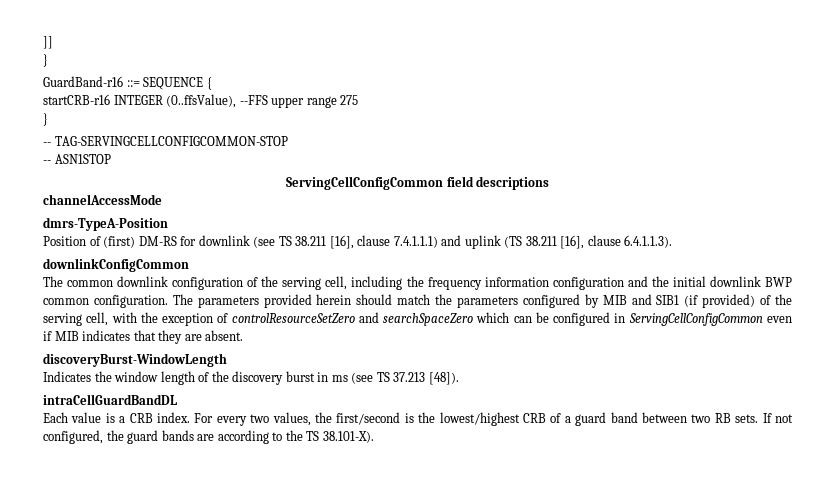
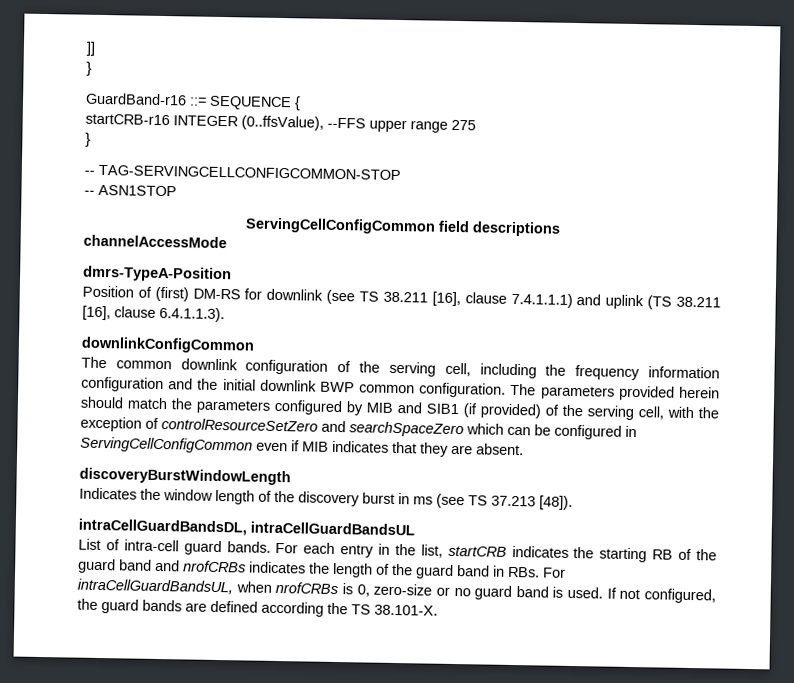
[43,353,227,367] discoveryBurst-WindowLength -> [79,467,291,486] discoveryBurstWindowLength
[43,394,177,405] [43,412,759,426] intraCellGuardBandDL // Each value is a CRB index. For every two values, the first/second is the lowest/highest CRB of a guard band between two RB sets. -> [78,518,415,536] [78,538,717,563] [78,558,566,579] [77,578,604,600] intraCellGuardBandsDL, intraCellGuardBandsUL // List of intra-cell guard bands. For each entry in the list, startCRB indicates the starting RB of the guard band and nrofCRBs indicates the length of the guard band in RBs. For intraCellGuardBandsUL, when nrofCRBs is 0, zero-size or no guard band is used.
[217,430,283,444] according to -> [210,600,324,617] defined according
[322,431,374,443] 38.101-X). -> [374,604,438,616] 38.101-X.

